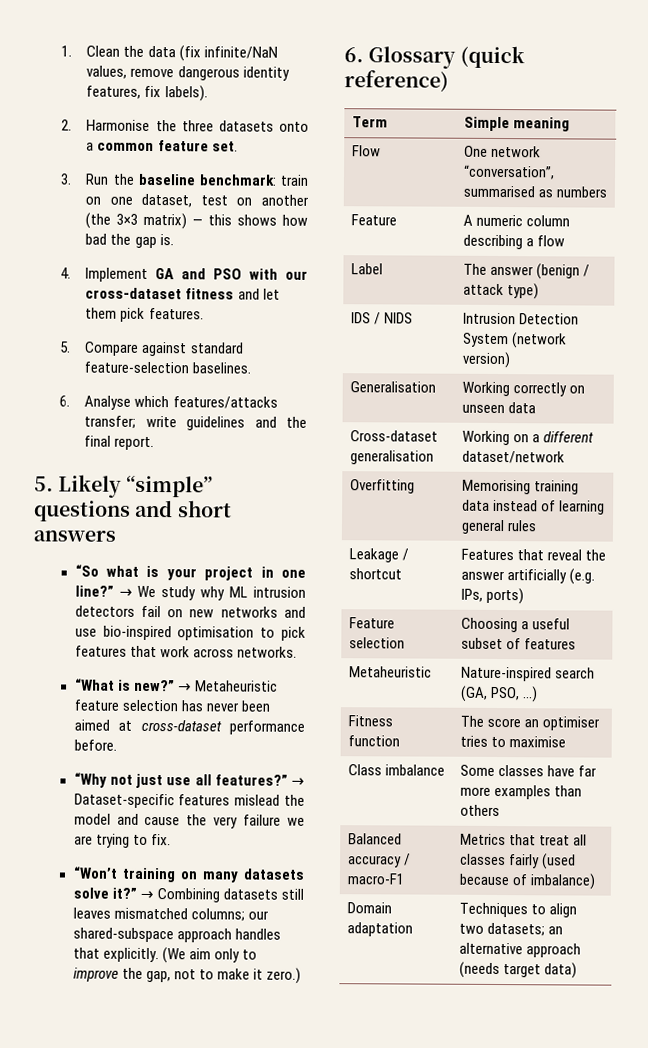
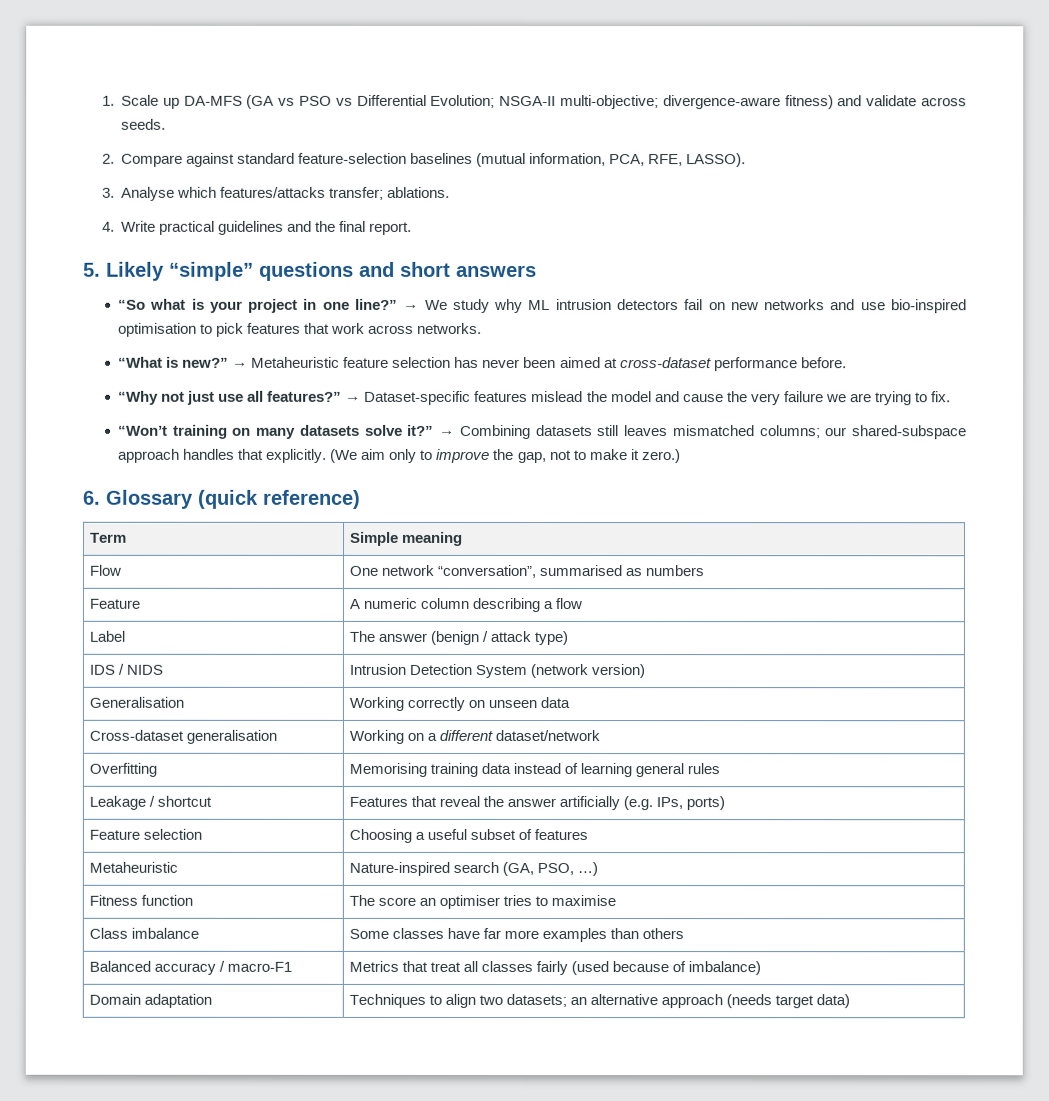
[86,45,278,62] [86,65,290,81] [86,85,208,102] [61,119,309,132] [86,140,238,152] [60,173,309,186] [85,193,309,208] [85,212,308,230] [85,233,174,249] [60,267,308,282] [85,287,280,300] [85,307,204,322] [59,341,244,357] [84,361,252,374] [59,395,278,410] [84,415,177,429] Clean the data (fix infinite/NaN values, remove dangerous identity features, fix labels). // 2. Harmonise the three datasets onto a common feature set. // 3. Run the baseline benchmark: train on one dataset, test on another (the 3×3 matrix) — this shows how bad the gap is. // 4. Implement GA and PSO with our cross-dataset fitness and let them pick features. // 5. Compare against standard feature-selection baselines. // 6. Analyse which features/attacks transfer; write -> [121,94,968,110] [121,118,167,130] [101,152,747,168] [101,186,451,201] [101,220,216,235] Scale up DA-MFS (GA vs PSO vs Differential Evolution; NSGA-II multi-objective; divergence-aware fitness) and validate across seeds. // 2. Compare against standard feature-selection baselines (mutual information, PCA, RFE, LASSO). // 3. Analyse which features/attacks transfer; ablations. // 4. Write practical

